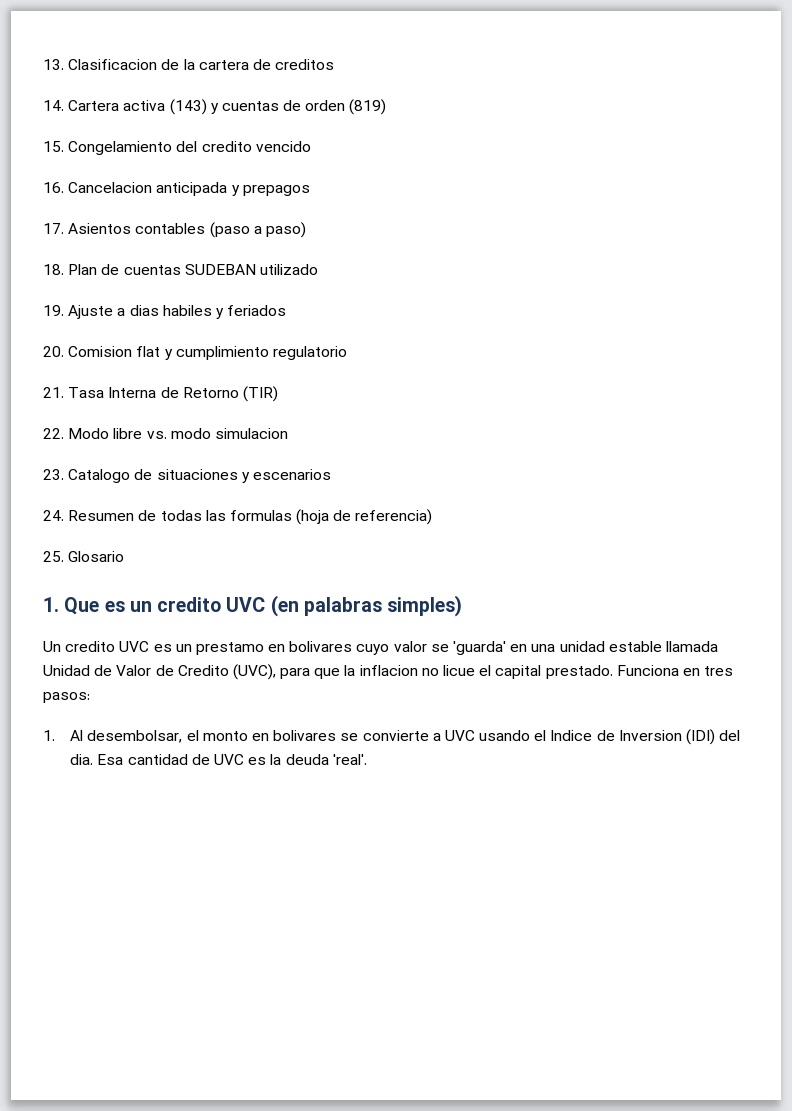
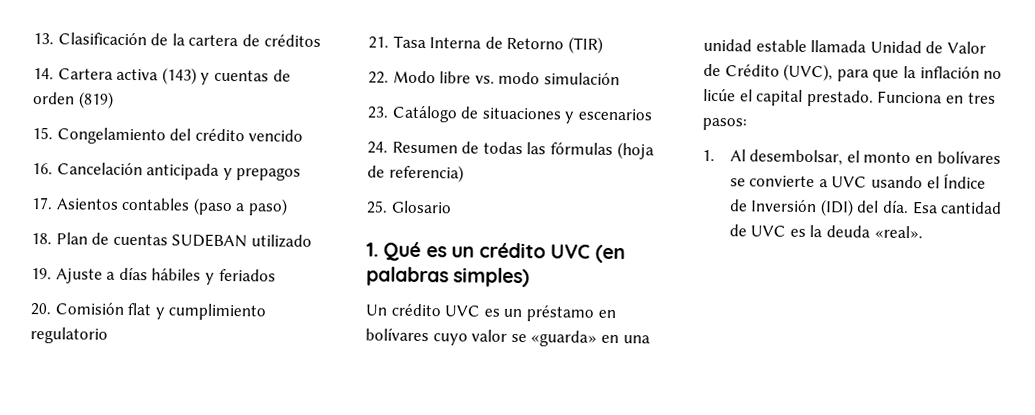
[68,59,158,70] Clasificacion -> [57,32,147,46] Clasificación
[275,59,335,70] creditos -> [263,34,321,47] créditos
[201,141,252,152] credito -> [194,128,245,142] crédito
[68,182,153,193] Cancelacion -> [56,162,143,176] Cancelación
[129,305,212,316] dias habiles -> [118,266,202,281] días hábiles
[68,346,133,357] Comision -> [54,302,124,315] Comisión
[214,428,288,439] simulacion -> [543,72,620,86] simulación
[68,469,131,483] Catalogo -> [391,105,458,123] Catálogo
[229,510,292,521] formulas -> [549,142,613,155] fórmulas
[64,597,222,615] Que es un credito -> [383,241,547,262] Qué es un crédito
[65,641,116,652] credito -> [390,303,442,317] crédito
[195,641,353,655] prestamo en bolivares -> [525,305,616,322] [365,327,429,342] préstamo en bolívares
[453,641,507,655] 'guarda' -> [530,330,598,347] «guarda»
[177,665,229,676] Credito -> [724,64,780,77] Crédito
[359,665,476,676] inflacion no licue -> [919,66,1003,79] [703,87,736,102] inflación no licúe
[273,730,337,741] bolivares -> [936,150,1001,164] bolívares
[550,730,682,741] Indice de Inversion -> [943,173,987,189] [728,199,818,213] Índice de Inversión
[70,754,94,765] dia. -> [881,199,909,214] día.
[332,754,367,765] 'real'. -> [873,225,923,239] «real».

